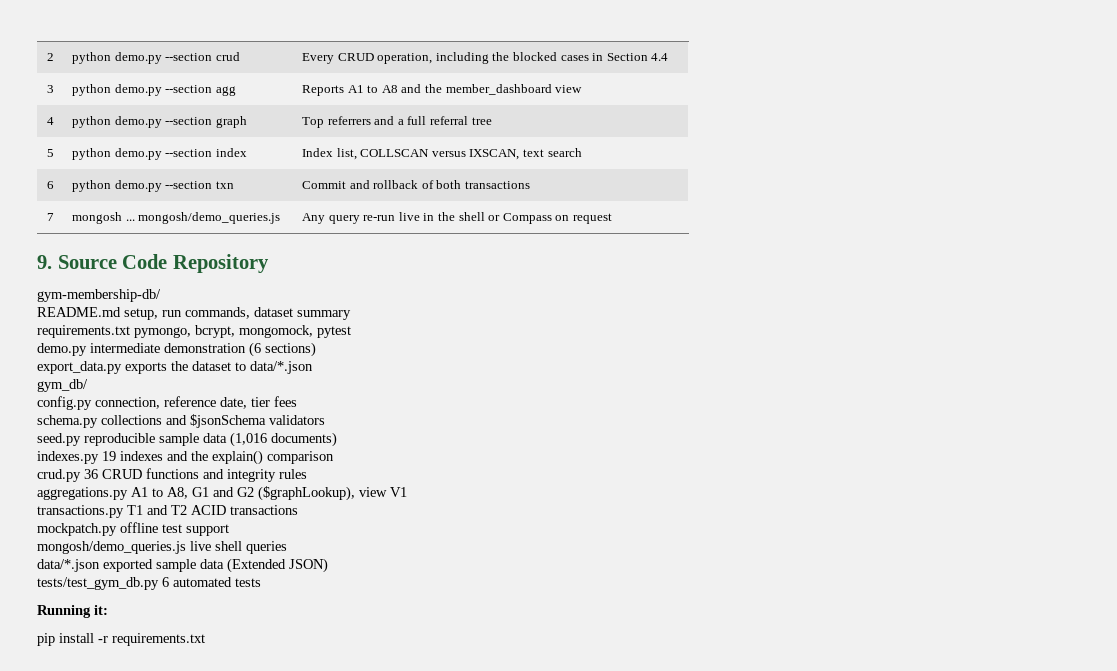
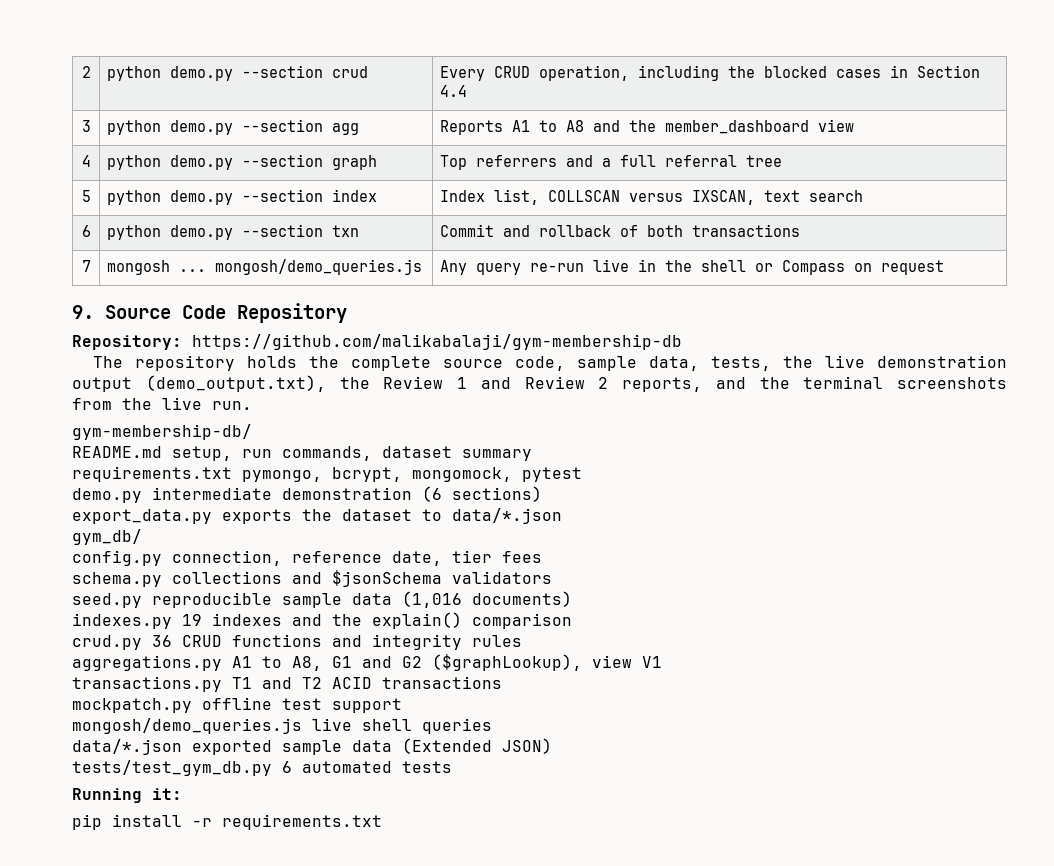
(269, 263) none -> [72,334,682,350] [93,355,1008,371] [72,375,1007,392] [72,397,252,410] // Repository: https://github.com/malikabalaji/gym-membership-db // The repository holds the complete source code, sample data, tests, the live demonstration output (demo_output.txt), the Review 1 and Review 2 reports, and the terminal screenshots from the live run.

